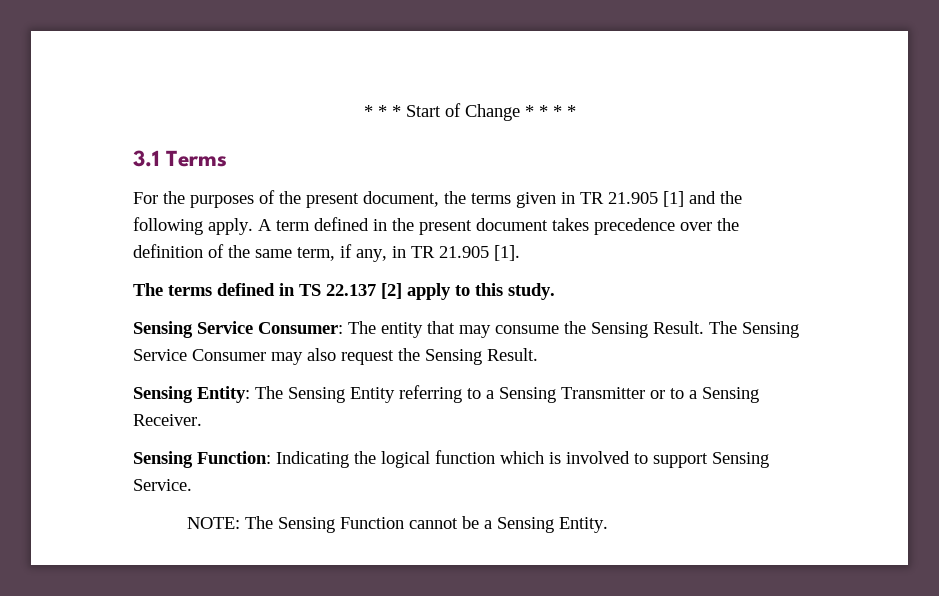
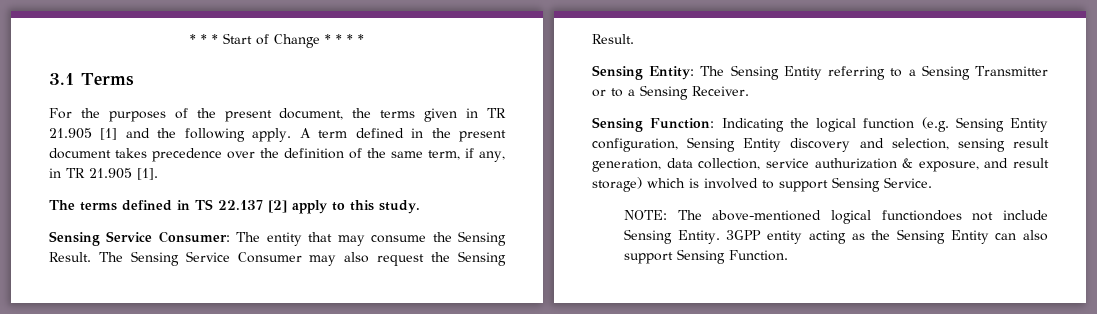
(495, 457) none -> [921,117,1048,132] [592,137,1049,152] [592,158,1049,172] [592,177,642,192] (e.g. Sensing Entity configuration, Sensing Entity discovery and selection, sensing result generation, data collection, service authurization & exposure, and result storage)
[277,516,608,533] Sensing Function cannot be a Sensing Entity. -> [712,210,1048,224] [624,229,1048,244] [624,249,789,264] above-mentioned logical functiondoes not include Sensing Entity. 3GPP entity acting as the Sensing Entity can also support Sensing Function.

